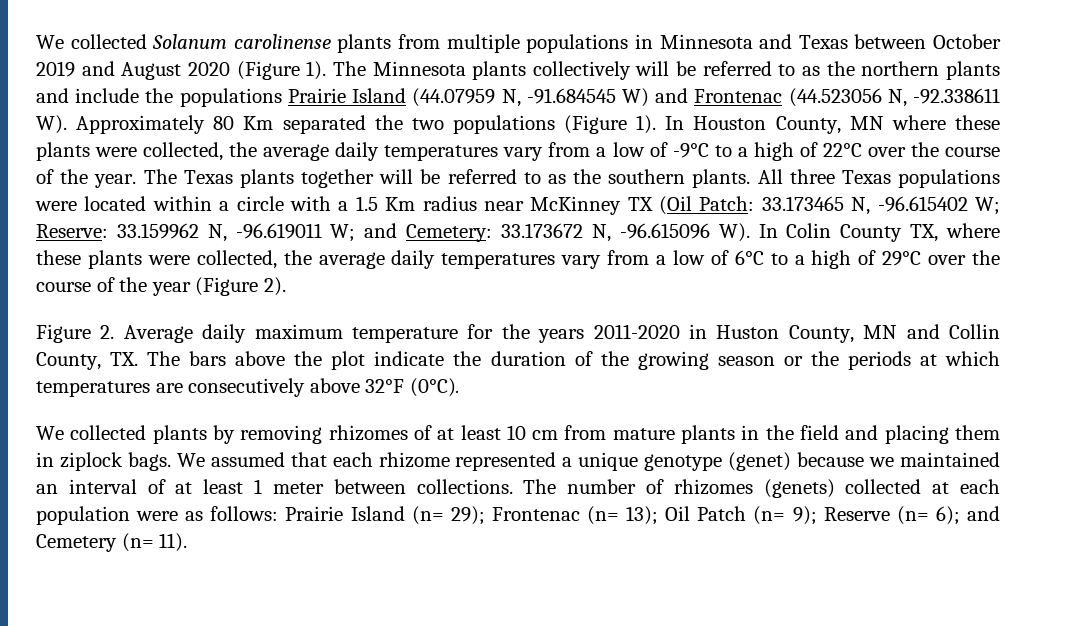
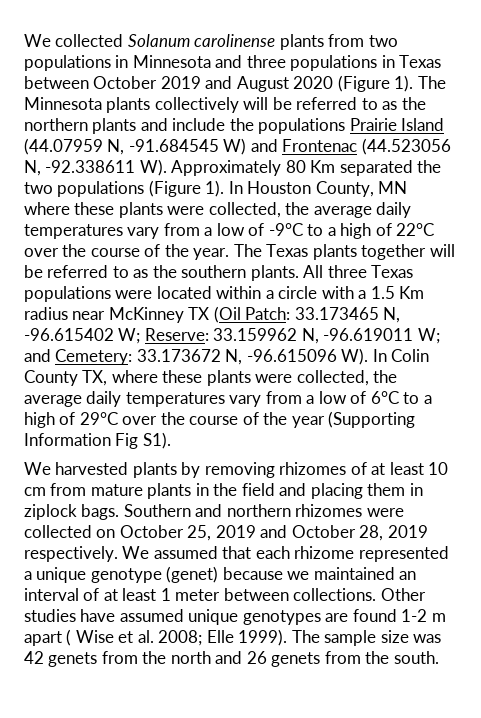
[446,34,520,53] multiple -> [368,35,398,47] two
(793, 41) none -> [246,55,395,71] three populations in
[195,277,286,296] [36,324,1000,343] [36,351,1000,370] [36,378,460,397] [36,425,147,440] (Figure 2). // Figure 2. Average daily maximum temperature for the years 2011-2020 in Huston County, MN and Collin County, TX. The bars above the plot indicate the duration of the growing season or the periods at which temperatures are consecutively above 32°F (0°C). // We collected -> [328,411,416,428] [24,432,171,449] [24,462,129,475] (Supporting Information Fig S1). // We harvested
(171, 461) none -> [123,504,404,517] [24,525,428,541] [24,546,118,562] Southern and northern rhizomes were collected on October 25, 2019 and October 28, 2019 respectively.
[523,479,1000,498] [36,506,1000,525] [36,533,188,552] The number of rhizomes (genets) collected at each population were as follows: Prairie Island (n= 29); Frontenac (n= 13); Oil Patch (n= 9); Reserve (n= 6); and Cemetery (n= 11). -> [380,588,426,601] [24,609,446,625] [24,629,442,646] [24,651,439,667] Other studies have assumed unique genotypes are found 1-2 m apart ( Wise et al. 2008; Elle 1999). The sample size was 42 genets from the north and 26 genets from the south.

